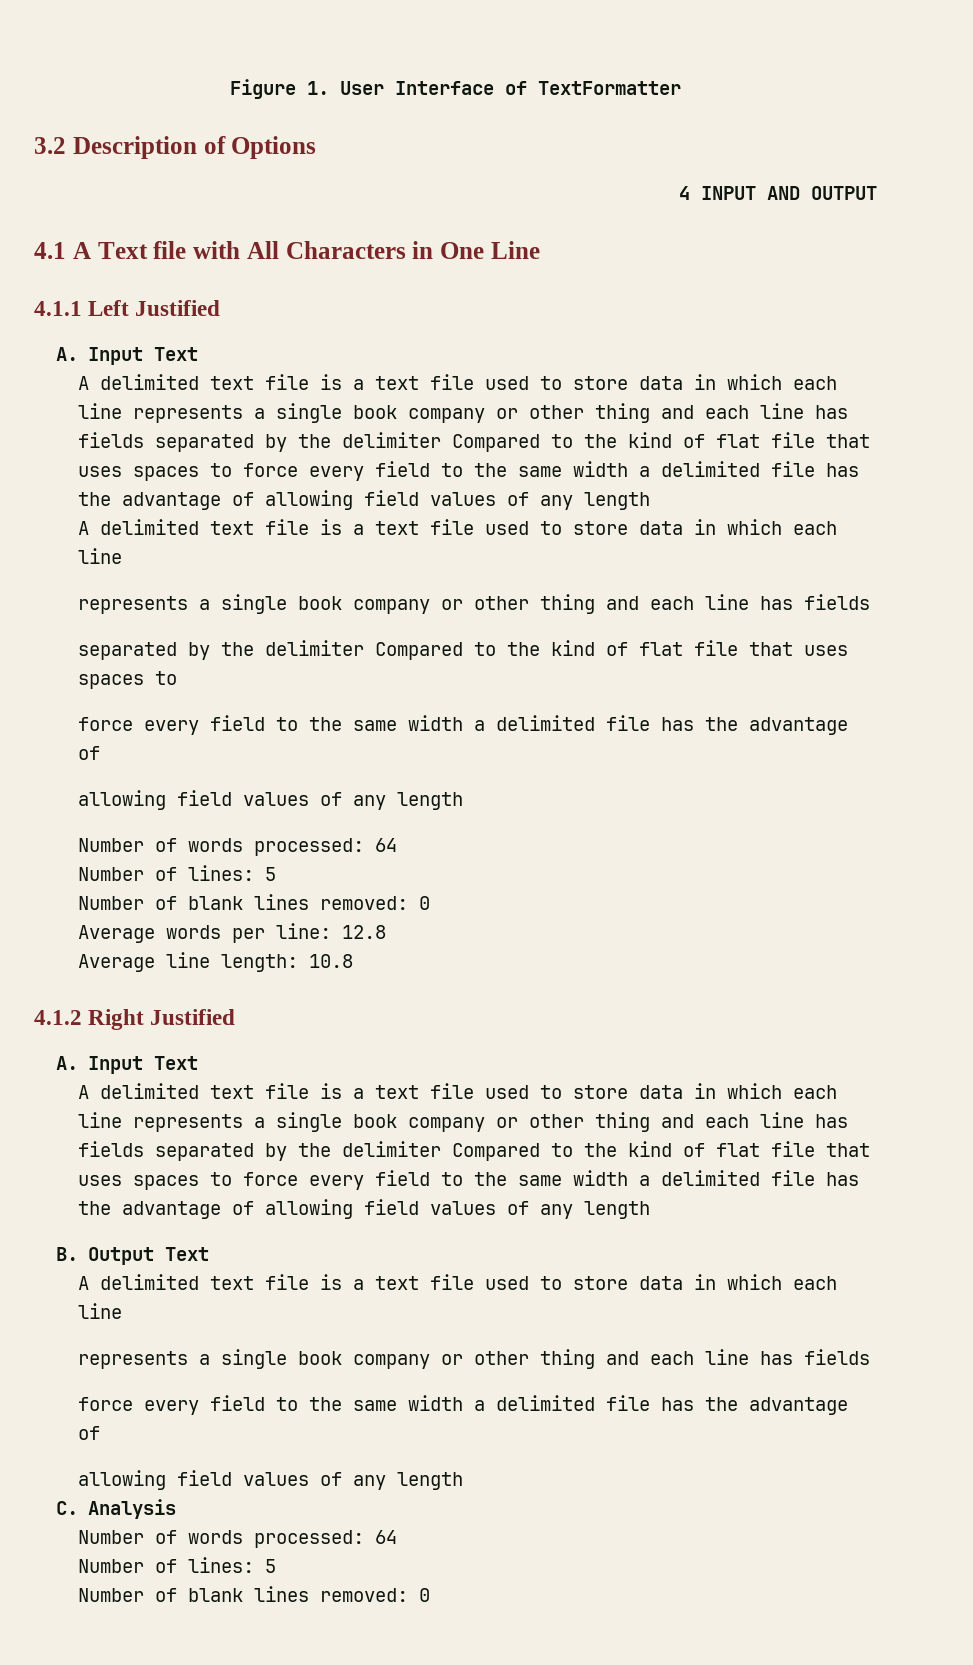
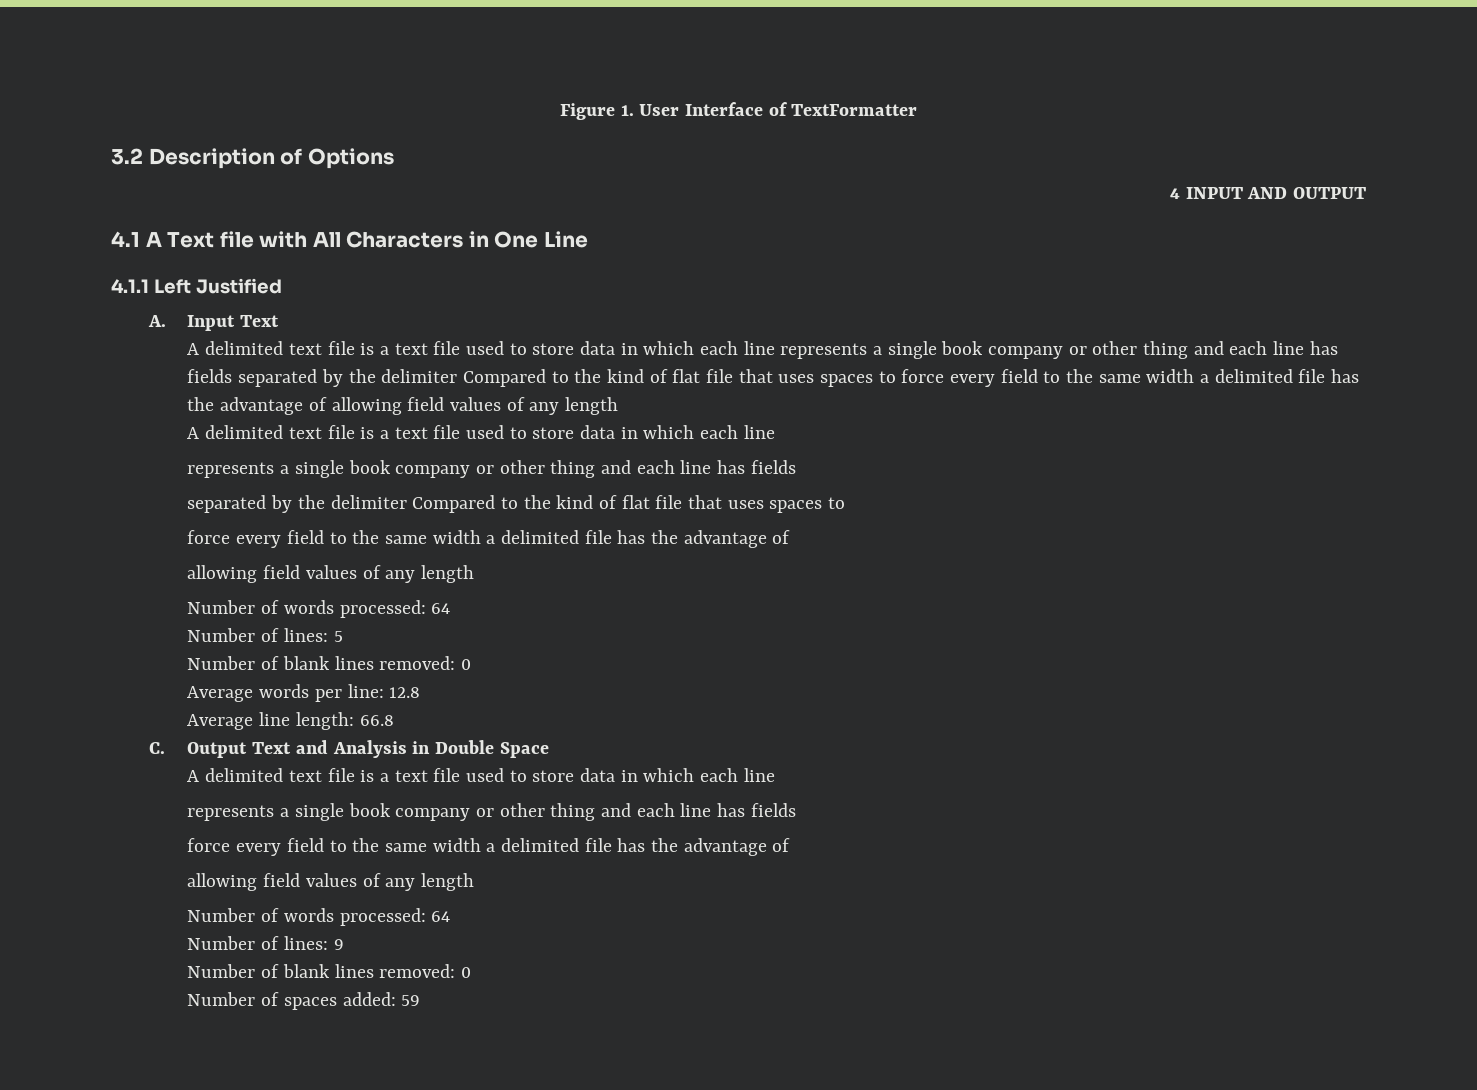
[309,954,354,968] [34,1009,236,1030] [56,1056,198,1074] [78,1083,838,1099] [78,1112,849,1132] [78,1141,871,1161] [78,1170,860,1190] [78,1199,651,1219] [56,1247,209,1265] 10.8 // 4.1.2 Right Justified // A. Input Text // A delimited text file is a text file used to store data in which each line represents a single book company or other thing and each line has fields separated by the delimiter Compared to the kind of flat file that uses spaces to force every field to the same width a delimited file has the advantage of allowing field values of any length // B. Output Text -> [359,715,394,726] [149,740,549,758] 66.8 // C. Output Text and Analysis in Double Space
[56,1499,176,1519] [78,1530,398,1548] [78,1557,277,1573] [78,1586,431,1602] // C. Analysis // Number of words processed: 64 // Number of lines: 5 // Number of blank lines removed: 0 -> [187,908,451,926] [187,936,344,950] [187,964,471,978] [187,992,421,1010] // Number of words processed: 64 // Number of lines: 9 // Number of blank lines removed: 0 // Number of spaces added: 59

